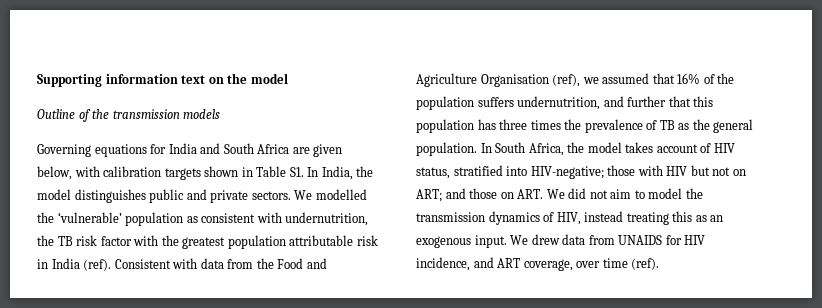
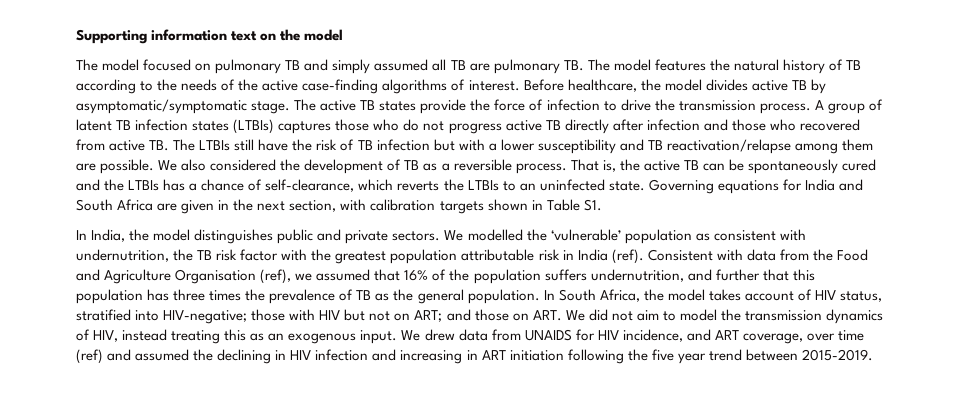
[37,109,221,122] Outline of the transmission models // -> [76,59,862,74] [76,79,826,94] [76,99,883,114] [76,119,860,134] [76,139,874,154] [76,159,877,174] [76,179,645,192] The model focused on pulmonary TB and simply assumed all TB are pulmonary TB. The model features the natural history of TB according to the needs of the active case-finding algorithms of interest. Before healthcare, the model divides active TB by asymptomatic/symptomatic stage. The active TB states provide the force of infection to drive the transmission process. A group of latent TB infection states (LTBIs) captures those who do not progress active TB directly after infection and those who recovered from active TB. The LTBIs still have the risk of TB infection but with a lower susceptibility and TB reactivation/relapse among them are possible. We also considered the development of TB as a reversible process. That is, the active TB can be spontaneously cured and the LTBIs has a chance of self-clearance, which reverts the LTBIs to an uninfected state.
[37,166,72,180] below, -> [218,199,337,212] in the next section,
(304, 172) none -> (602, 205) //
[631,258,660,270] (ref). -> [76,349,873,364] (ref) and assumed the declining in HIV infection and increasing in ART initiation following the five year trend between 2015-2019.

